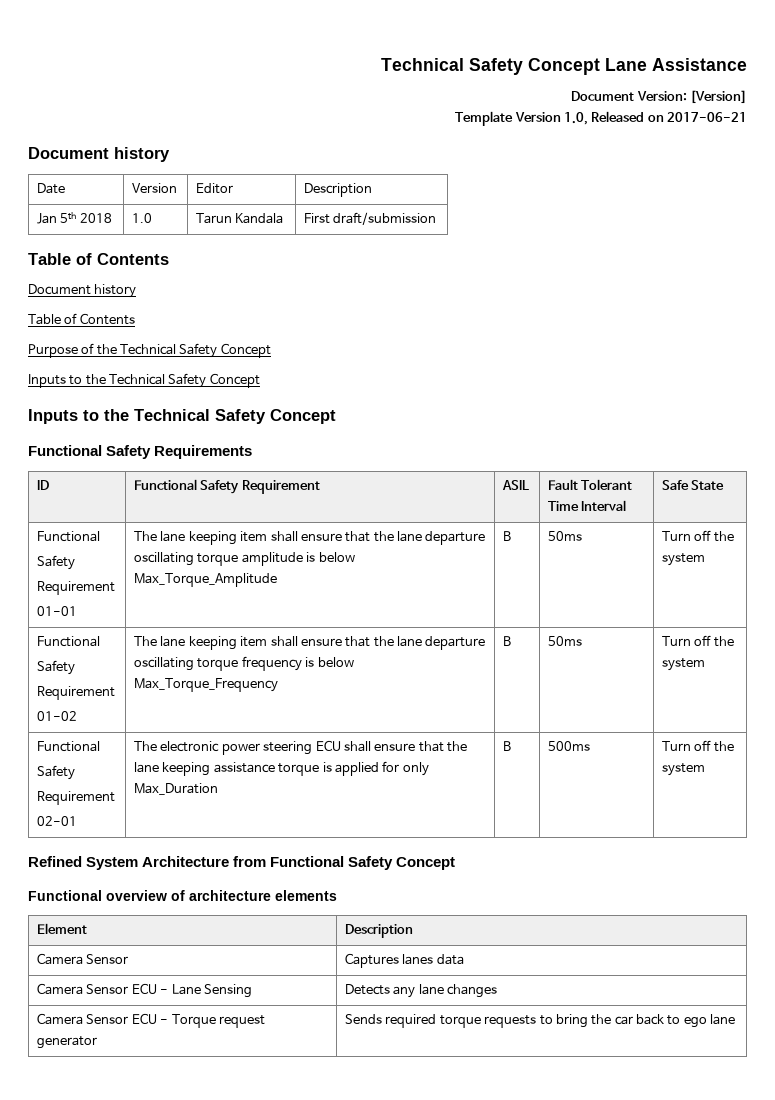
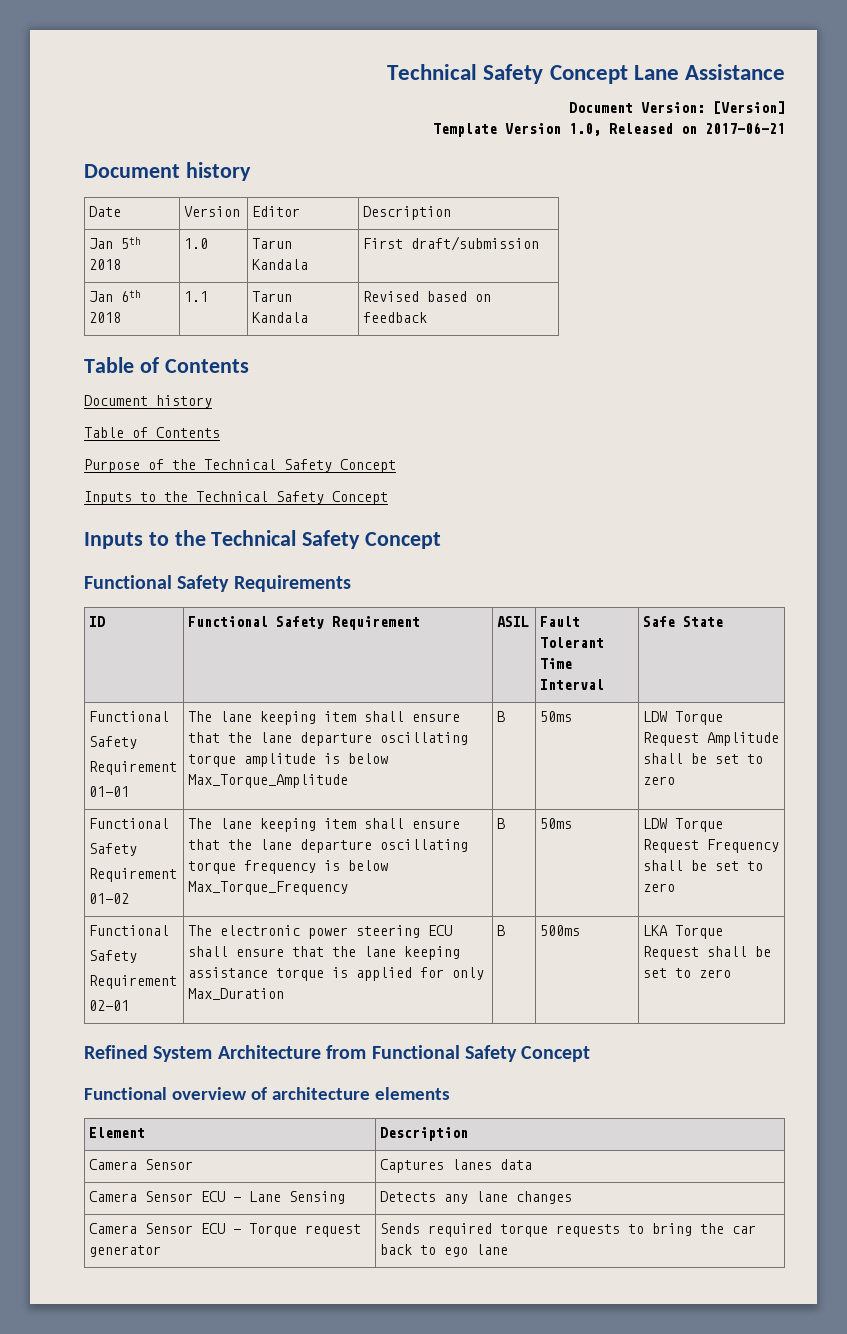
(437, 218) none -> [89,290,142,302] [89,312,122,323] [184,291,209,302] [252,291,293,302] [252,312,309,323] [363,291,492,302] [363,312,428,323] // Jan 6th 2018 | 1.1 | Tarun Kandala | Revised based on feedback
[662,530,734,542] [662,553,706,566] Turn off the system -> [643,711,724,725] [643,732,780,746] [643,753,764,764] [643,776,676,785] LDW Torque Request Amplitude shall be set to zero
[662,635,734,647] [662,658,706,671] Turn off the system -> [643,818,724,832] [643,839,780,853] [643,860,764,871] [643,883,676,892] LDW Torque Request Frequency shall be set to zero
[662,740,734,752] [662,763,706,776] Turn off the system -> [643,925,724,939] [643,946,772,960] [643,968,732,978] LKA Torque Request shall be set to zero

